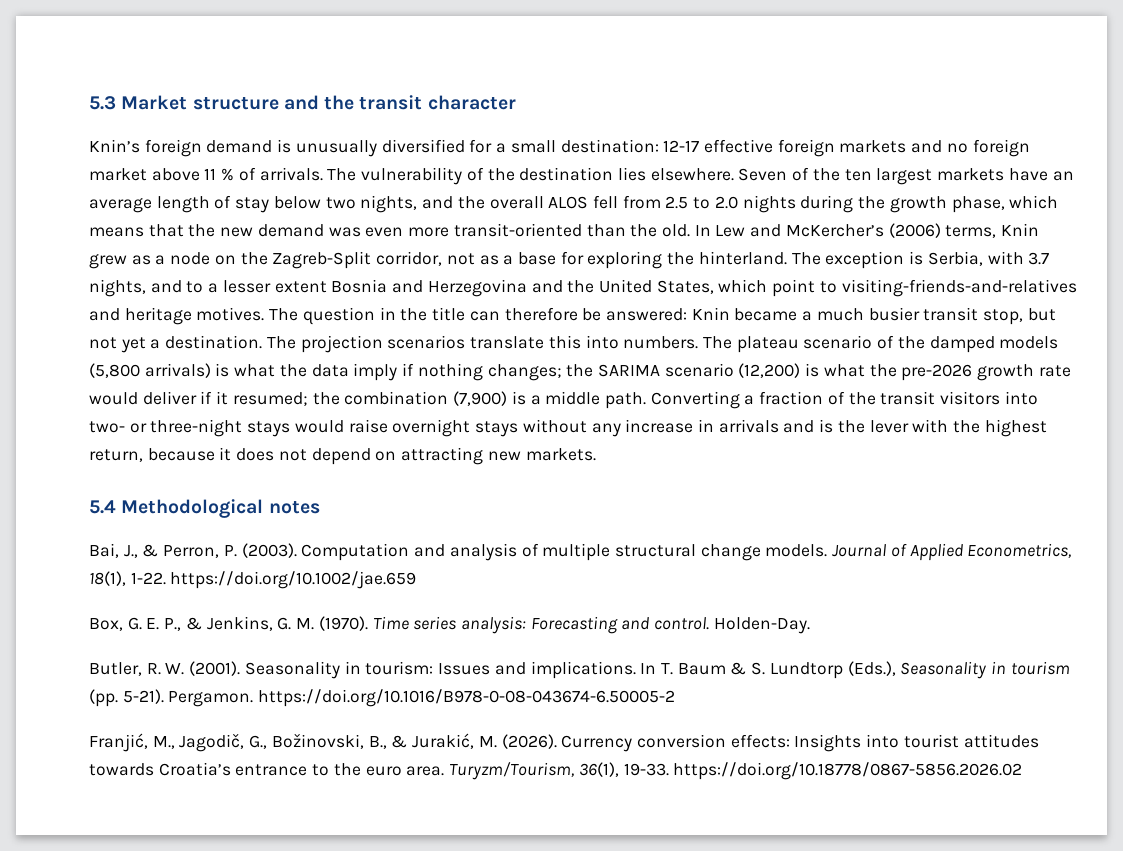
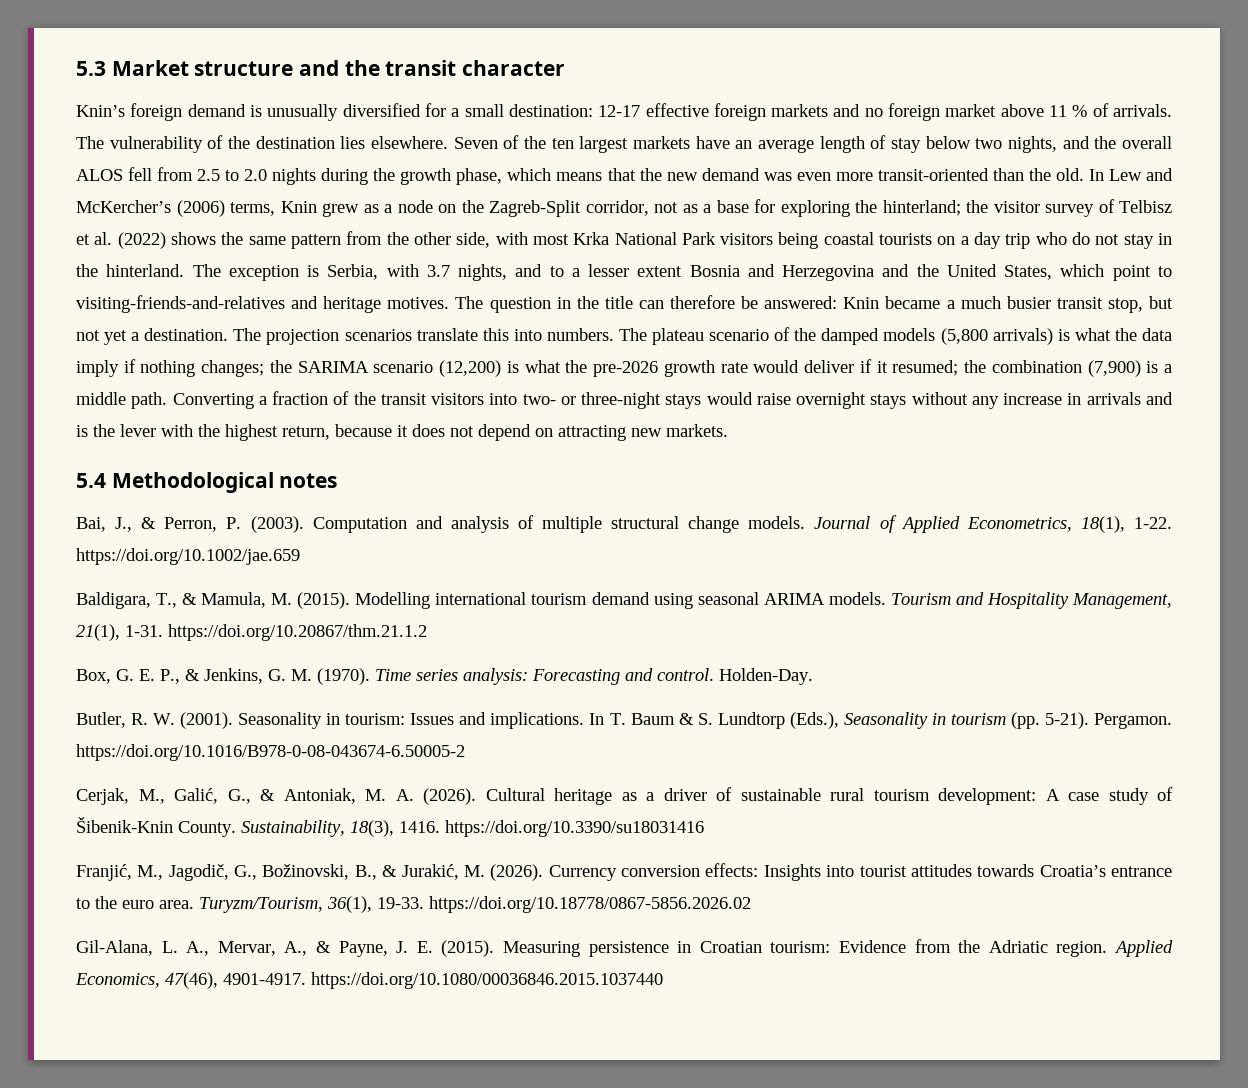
(695, 258) none -> [882,199,1172,217] [76,231,1172,249] [76,264,98,277] hinterland; the visitor survey of Telbisz et al. (2022) shows the same pattern from the other side, with most Krka National Park visitors being coastal tourists on a day trip who do not stay in the
(417, 580) none -> [76,592,1172,609] [76,624,427,641] // Baldigara, T., & Mamula, M. (2015). Modelling international tourism demand using seasonal ARIMA models. Tourism and Hospitality Management, 21(1), 1-31. https://doi.org/10.20867/thm.21.1.2
(676, 698) none -> [76,787,1173,805] [76,817,704,837] // Cerjak, M., Galić, G., & Antoniak, M. A. (2026). Cultural heritage as a driver of sustainable rural tourism development: A case study of Šibenik-Knin County. Sustainability, 18(3), 1416. https://doi.org/10.3390/su18031416
(1023, 771) none -> [76,939,1173,957] [75,972,663,989] // Gil-Alana, L. A., Mervar, A., & Payne, J. E. (2015). Measuring persistence in Croatian tourism: Evidence from the Adriatic region. Applied Economics, 47(46), 4901-4917. https://doi.org/10.1080/00036846.2015.1037440

